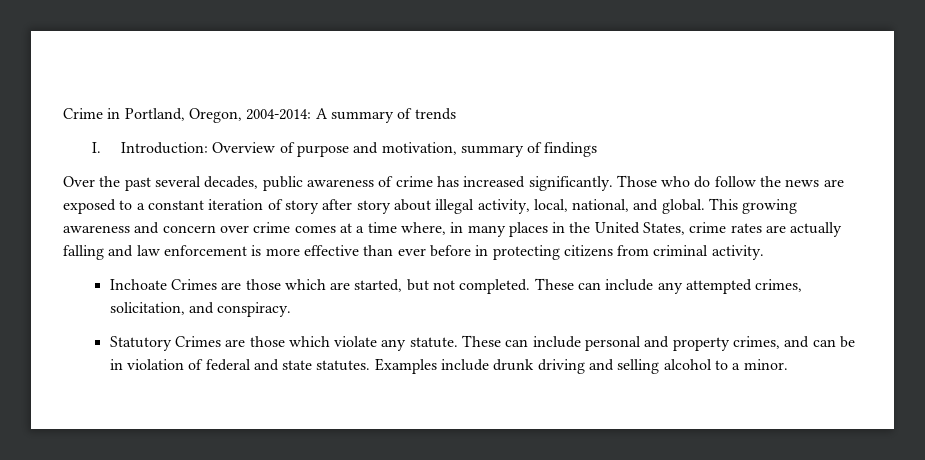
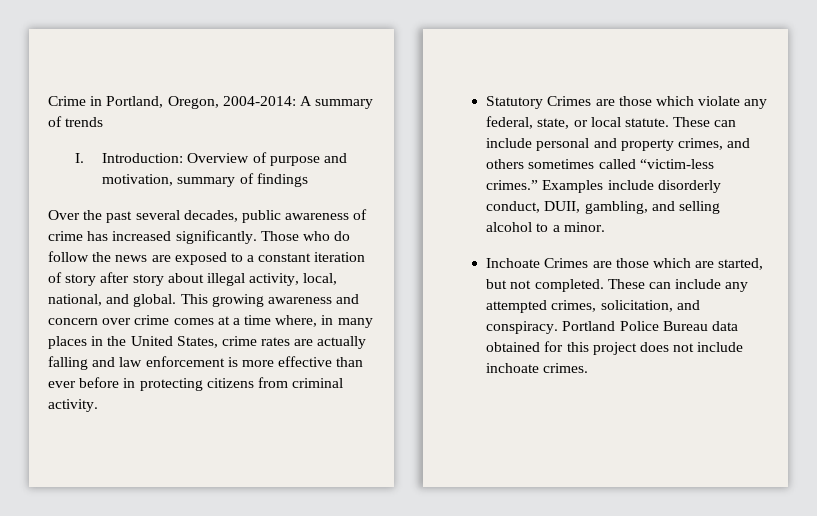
(764, 252) none -> [486,96,768,109] [486,116,737,129] [486,138,751,151] [486,159,714,169] [486,180,721,193] [486,201,720,214] [486,222,605,232] // Statutory Crimes are those which violate any federal, state, or local statute. These can include personal and property crimes, and others sometimes called “victim-less crimes.” Examples include disorderly conduct, DUII, gambling, and selling alcohol to a minor.
[109,335,856,351] [109,358,788,374] // Statutory Crimes are those which violate any statute. These can include personal and property crimes, and can be in violation of federal and state statutes. Examples include drunk driving and selling alcohol to a minor. -> [562,321,738,331] [486,341,744,355] [486,363,589,373] Portland Police Bureau data obtained for this project does not include inchoate crimes.

